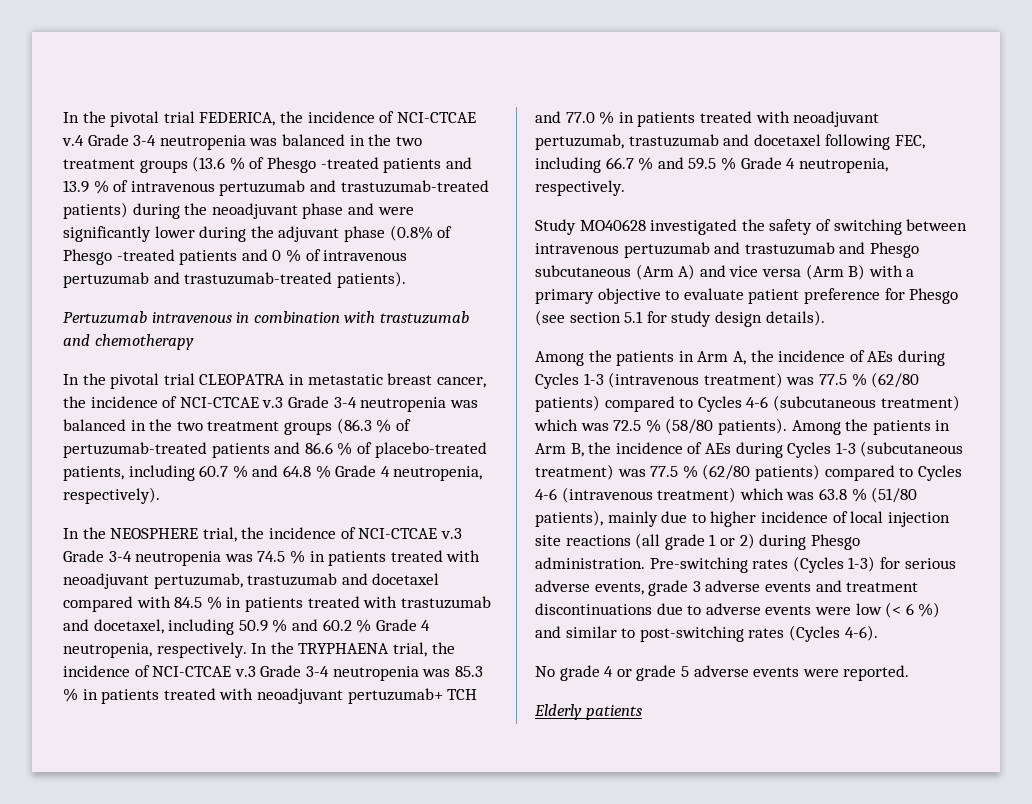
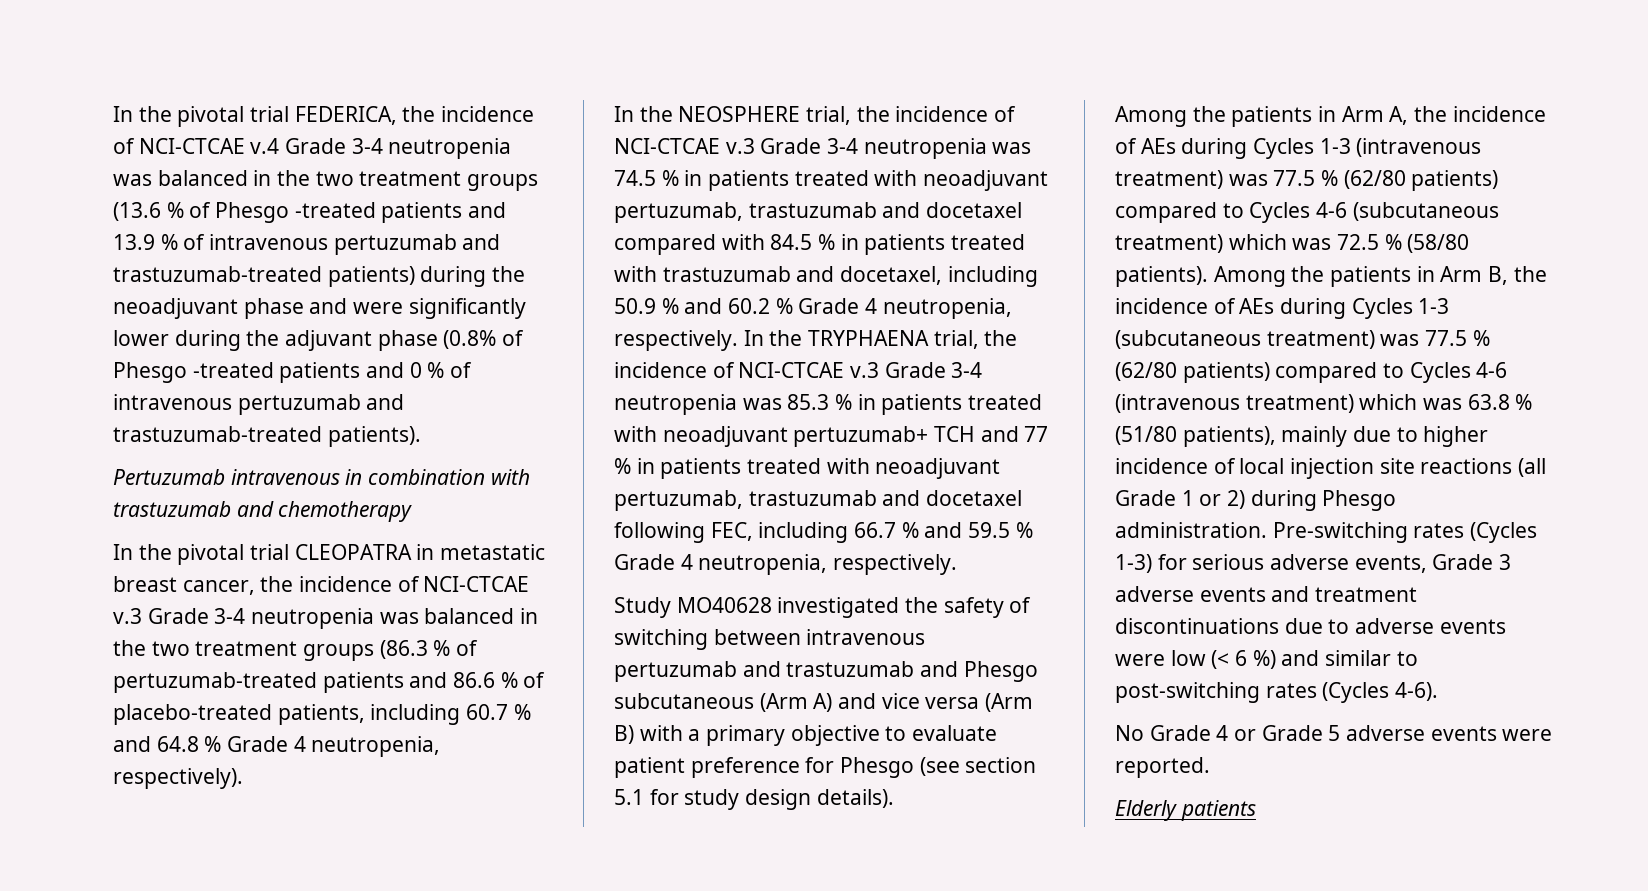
[565,112,595,123] 77.0 -> [1024,426,1049,442] 77
[664,534,705,550] grade -> [1115,490,1176,506] Grade
[648,580,689,596] grade -> [1432,554,1494,570] Grade
[559,665,600,681] grade -> [1149,725,1211,741] Grade
[636,665,677,681] grade -> [1261,725,1323,741] Grade

